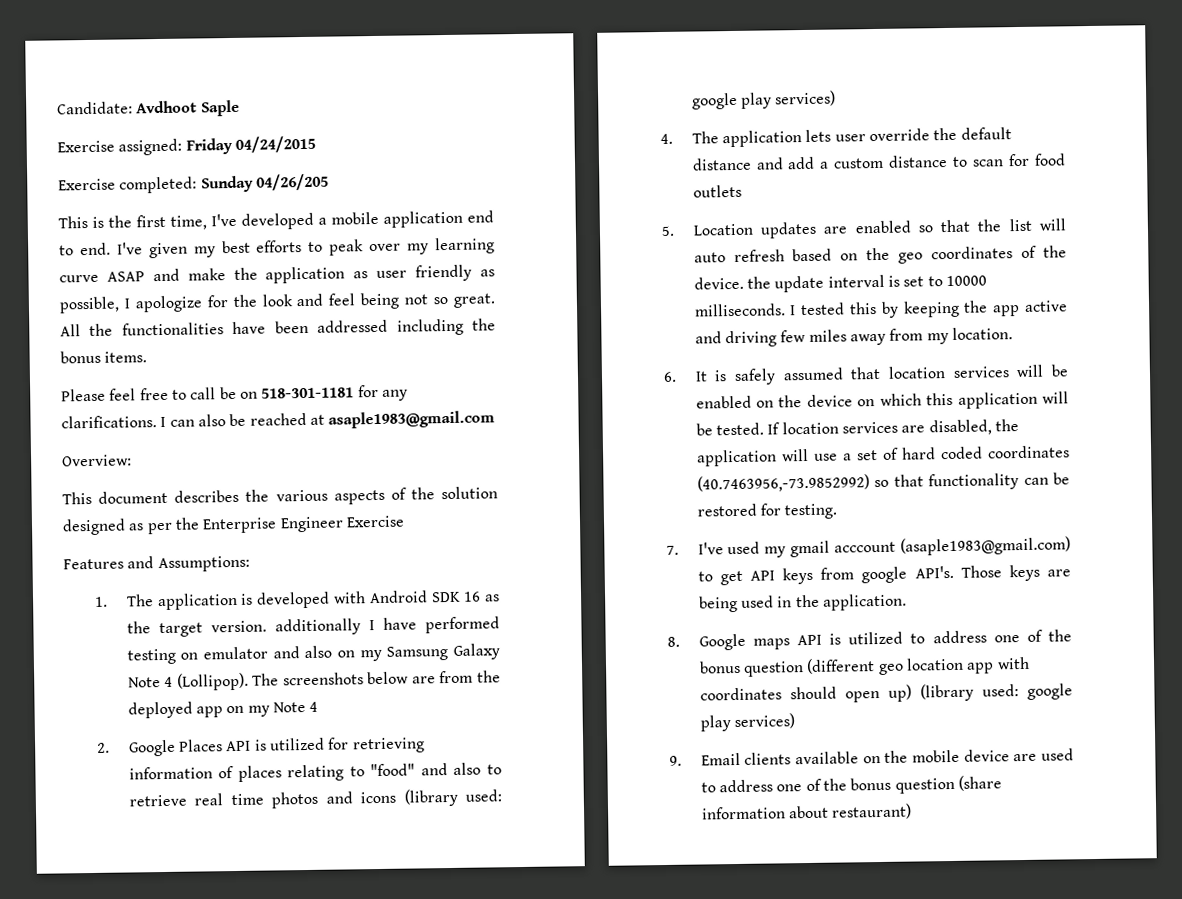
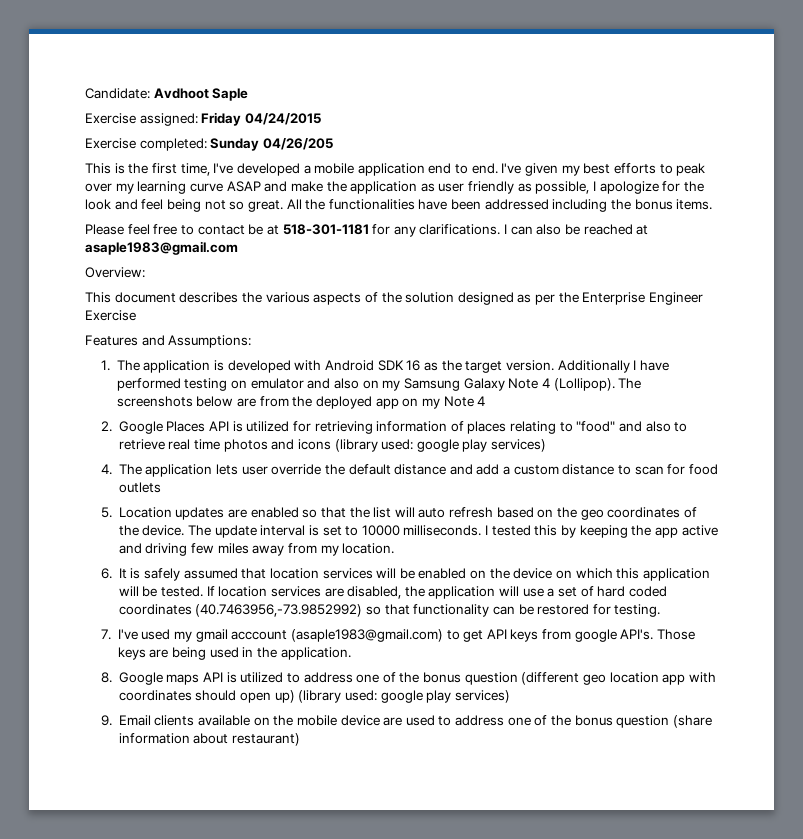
[190,386,258,400] call be on -> [197,224,279,235] contact be at
[274,618,361,636] additionally -> [557,360,630,373] Additionally
[746,276,771,289] the -> [187,525,211,536] The

